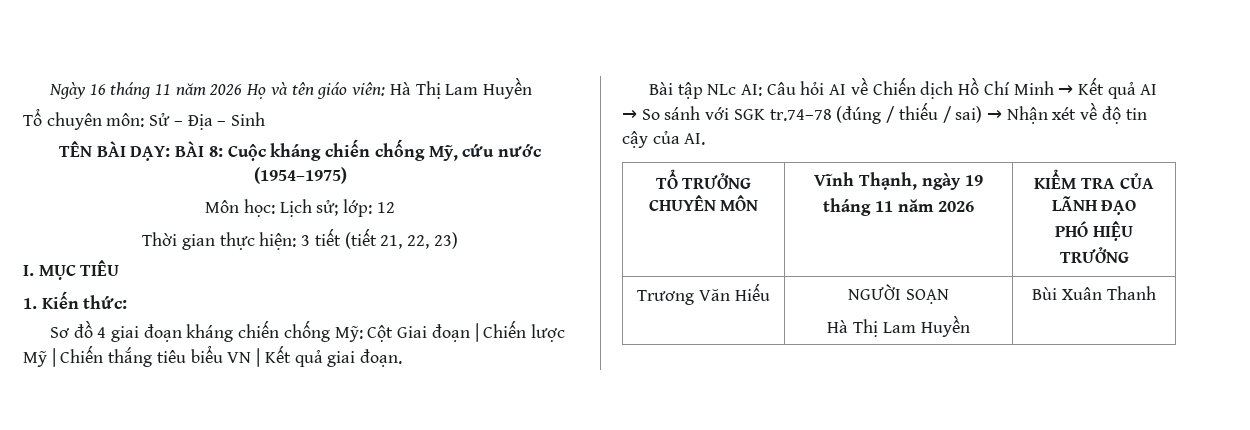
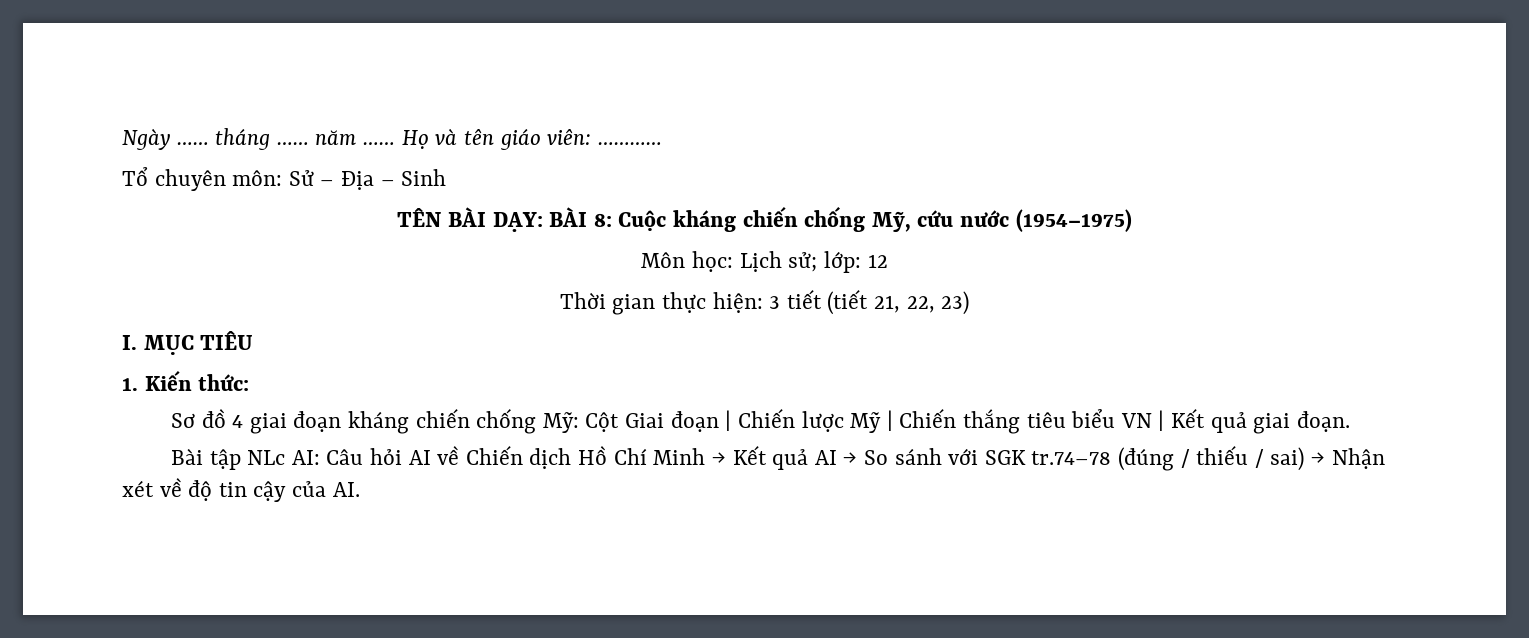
[89,82,243,99] 16 tháng 11 năm 2026 -> [176,128,396,150] …… tháng …… năm ……
[389,77,533,99] Hà Thị Lam Huyền -> [597,142,662,145] …………
[655,169,752,189] [648,195,759,211] [814,172,983,190] [823,198,974,216] [1034,169,1154,189] [1051,196,1137,215] [1055,221,1133,241] [1059,247,1129,263] [637,283,770,305] [848,284,949,304] [827,315,970,337] [1032,286,1156,300] // TỔ TRƯỞNG CHUYÊN MÔN | Vĩnh Thạnh, ngày 19 tháng 11 năm 2026 | KIỂM TRA CỦA LÃNH ĐẠO // PHÓ HIỆU TRƯỞNG // Trương Văn Hiếu | NGƯỜI SOẠN // Hà Thị Lam Huyền | Bùi Xuân Thanh -> (360, 489) none

